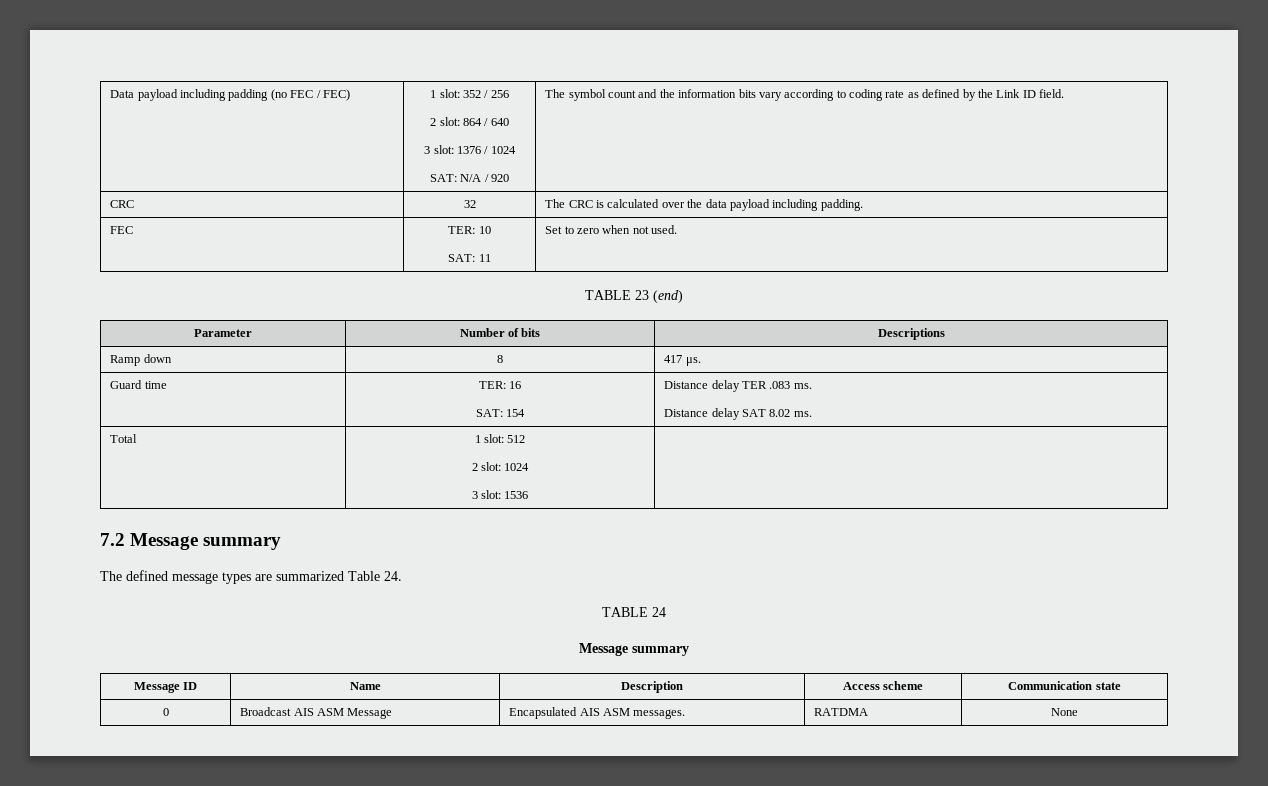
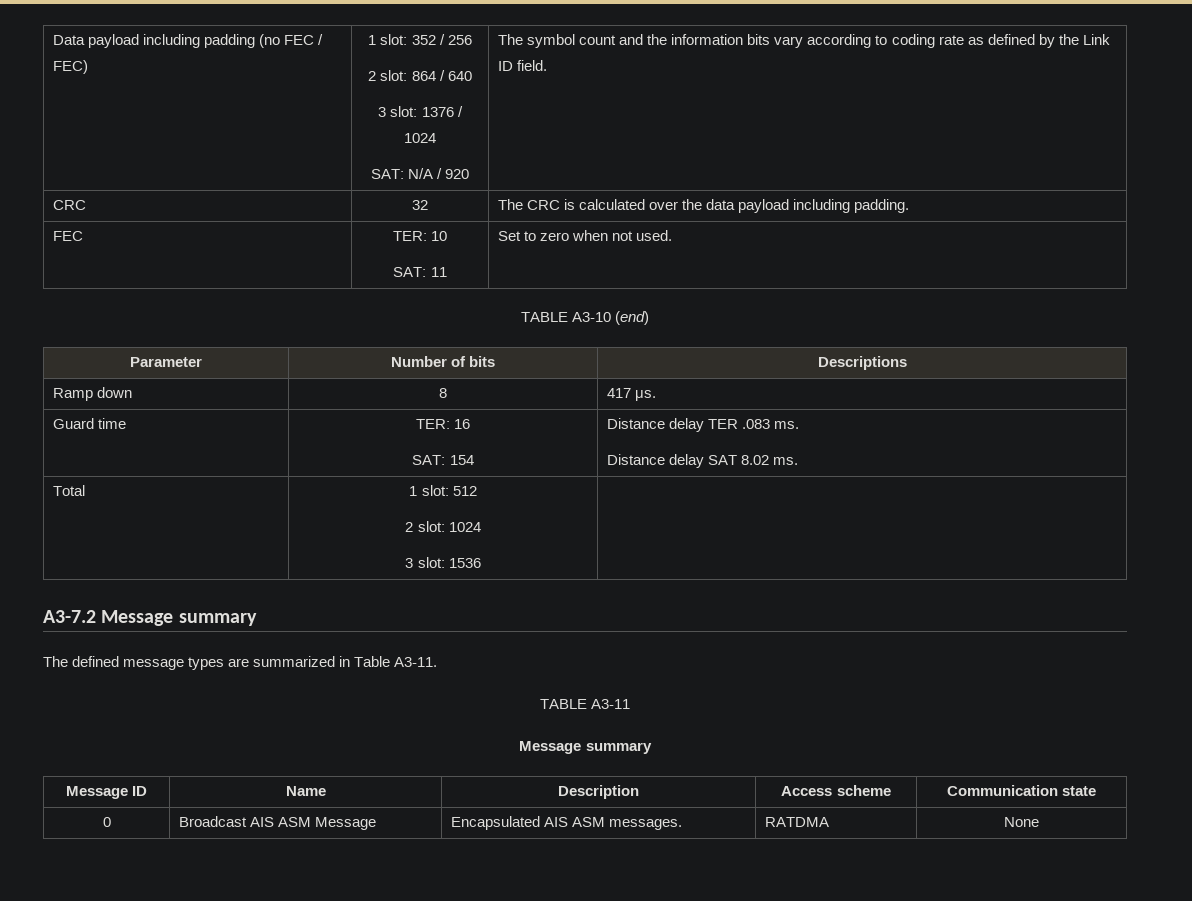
[635,290,649,300] 23 -> [572,312,611,322] A3-10
[100,533,125,546] 7.2 -> [43,610,96,623] A3-7.2
[348,571,402,581] [602,607,666,617] Table 24. // TABLE 24 -> [339,656,438,667] [539,699,631,709] in Table A3-11. // TABLE A3-11

